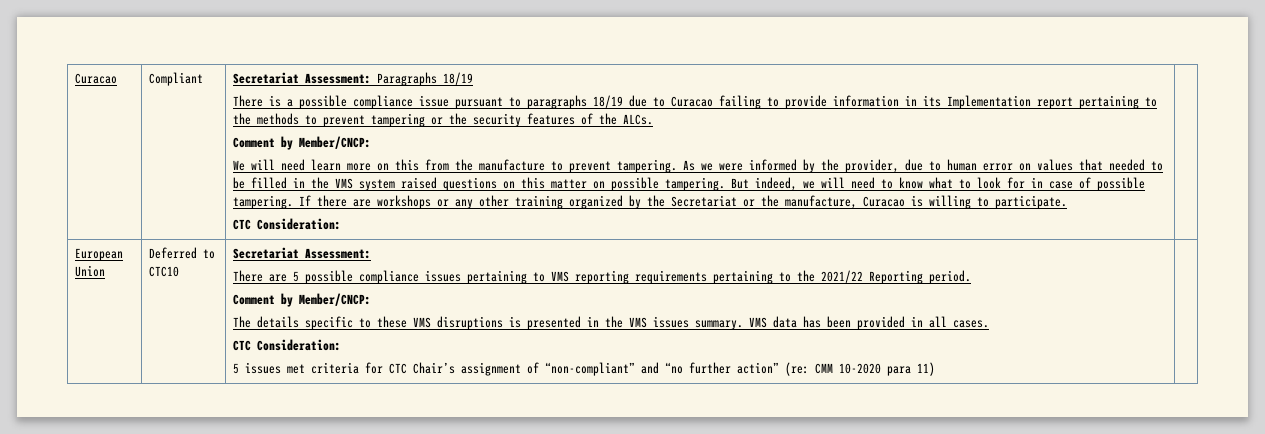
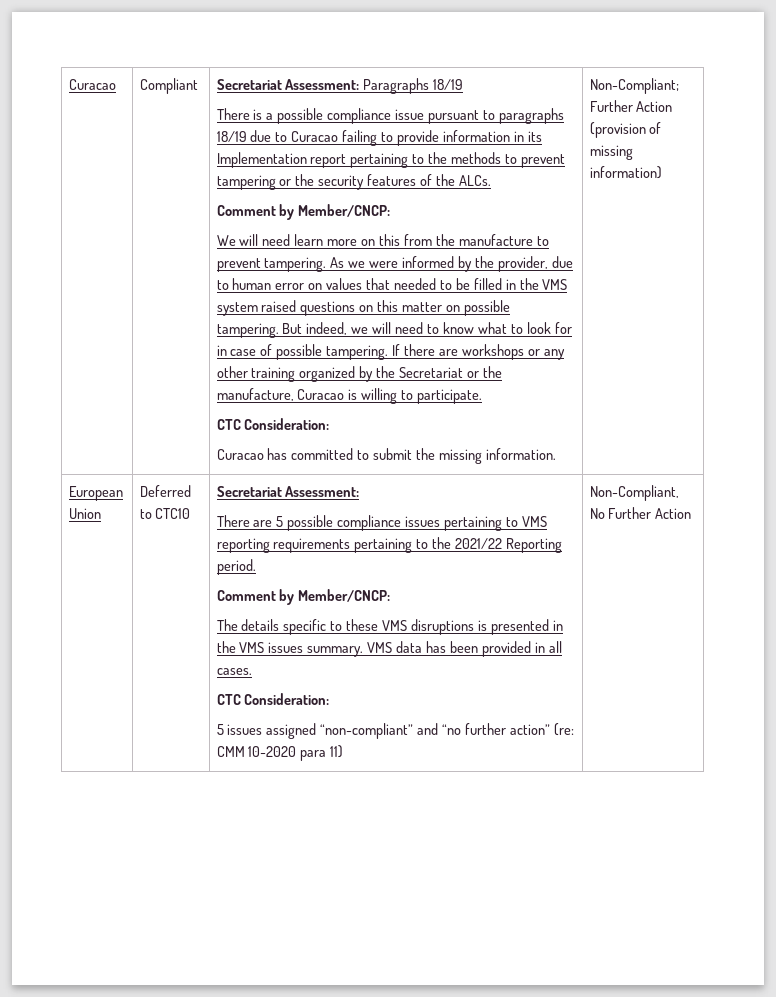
(341, 224) | -> [216,448,556,464] [589,78,679,94] [589,100,673,112] [589,122,662,138] [589,145,633,160] [589,166,662,179] // Curacao has committed to submit the missing information. | Non-Compliant; Further Action (provision of missing information)
[286,362,539,376] met criteria for CTC Chair’s assignment of -> [266,723,317,739] assigned
(935, 369) none -> [589,485,679,501] [589,507,692,519] Non-Compliant, No Further Action

